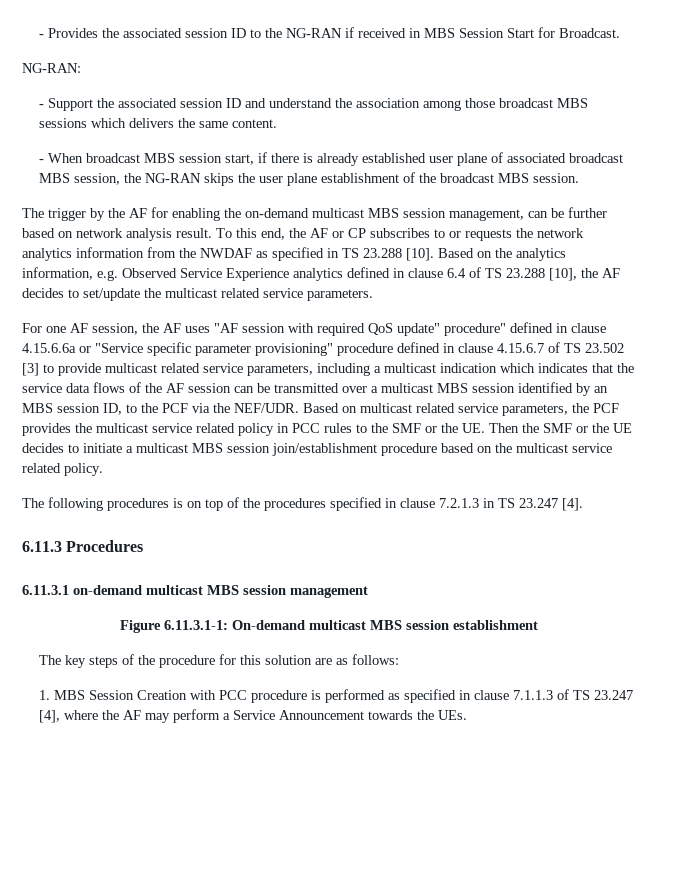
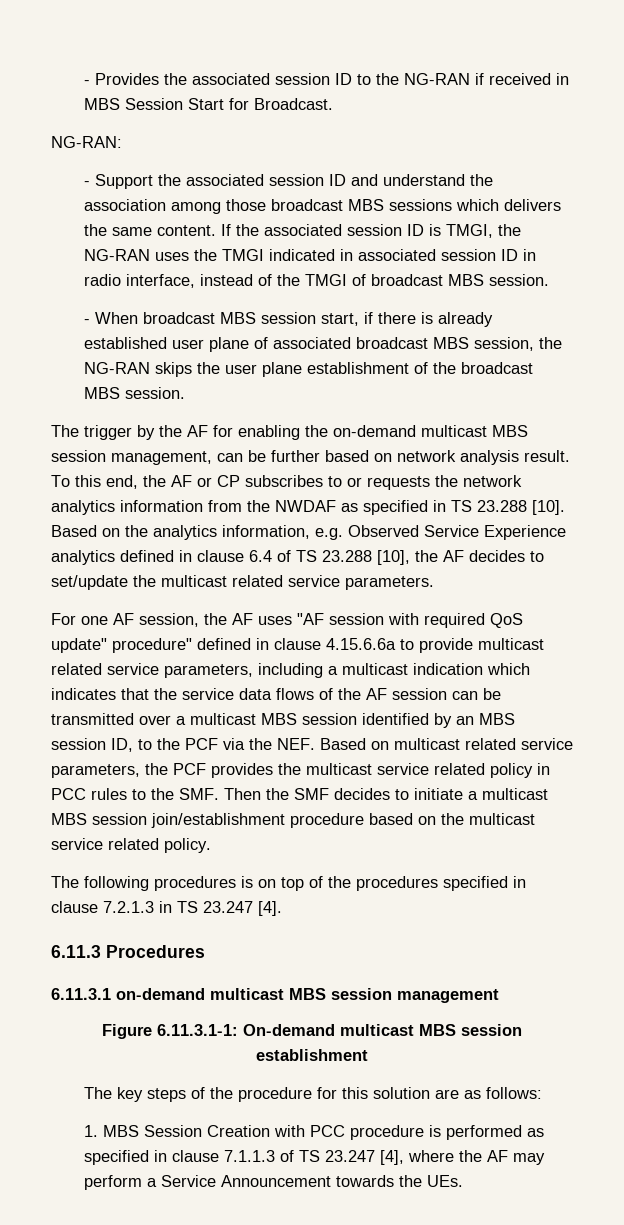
(278, 123) none -> [220,224,521,238] [83,249,536,261] [83,274,549,288] If the associated session ID is TMGI, the NG-RAN uses the TMGI indicated in associated session ID in radio interface, instead of the TMGI of broadcast MBS session.
[79,342,624,356] [22,363,39,376] or "Service specific parameter provisioning" procedure defined in clause 4.15.6.7 of TS 23.502 [3] -> (396, 644) none
[234,403,299,413] NEF/UDR. -> [277,738,315,750] NEF.
[392,423,632,433] SMF or the UE. Then the SMF or the UE -> [179,788,329,800] SMF. Then the SMF

